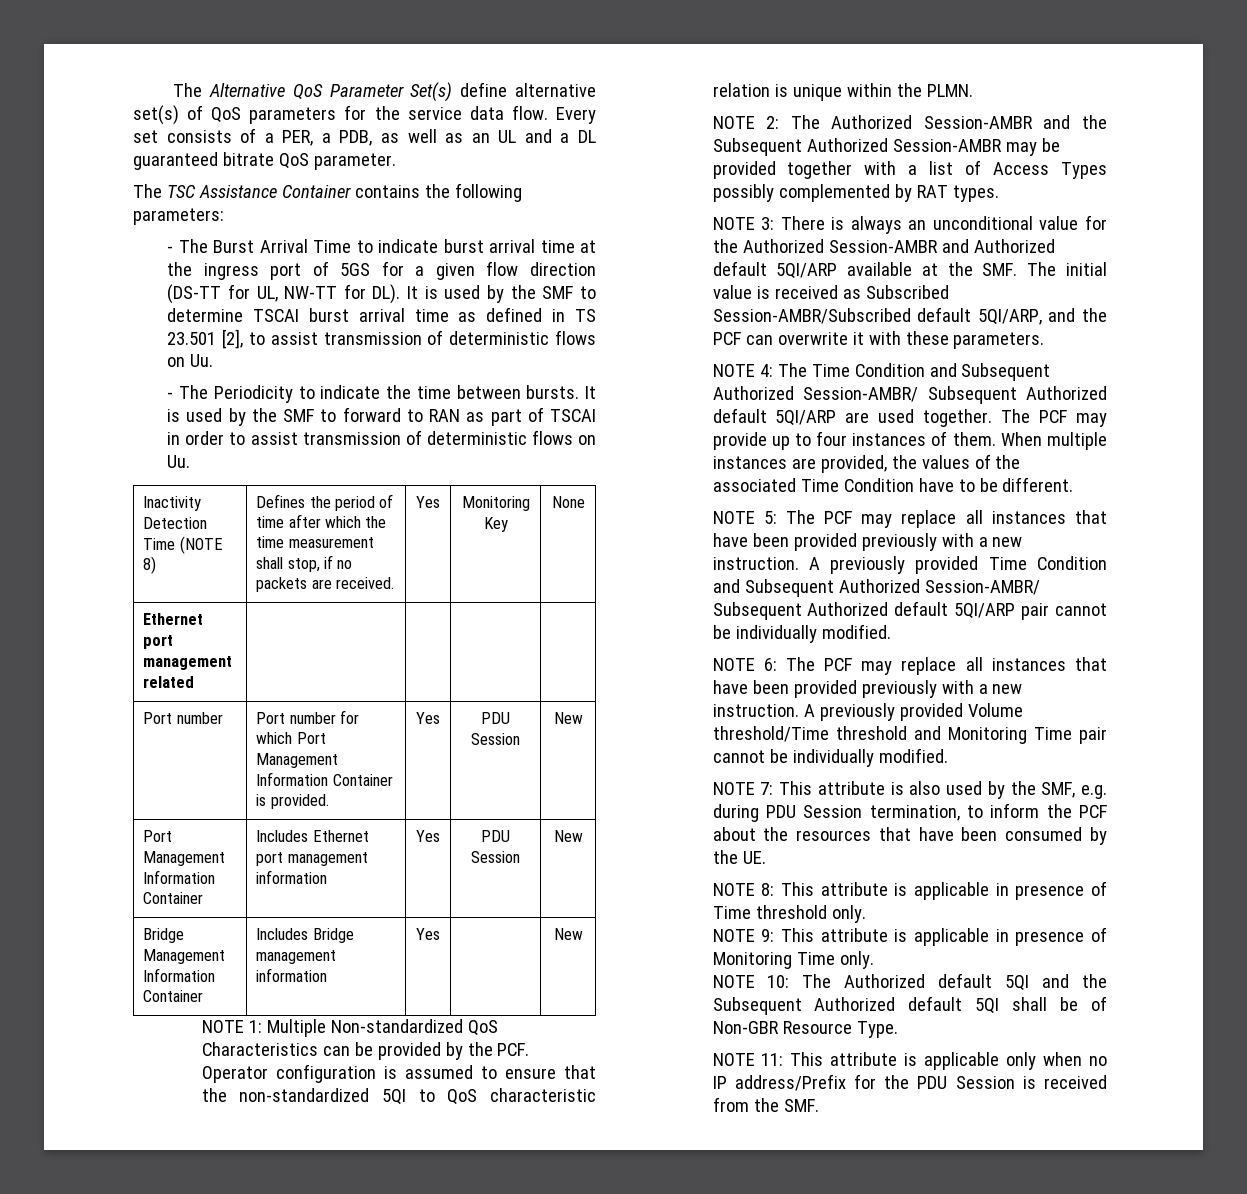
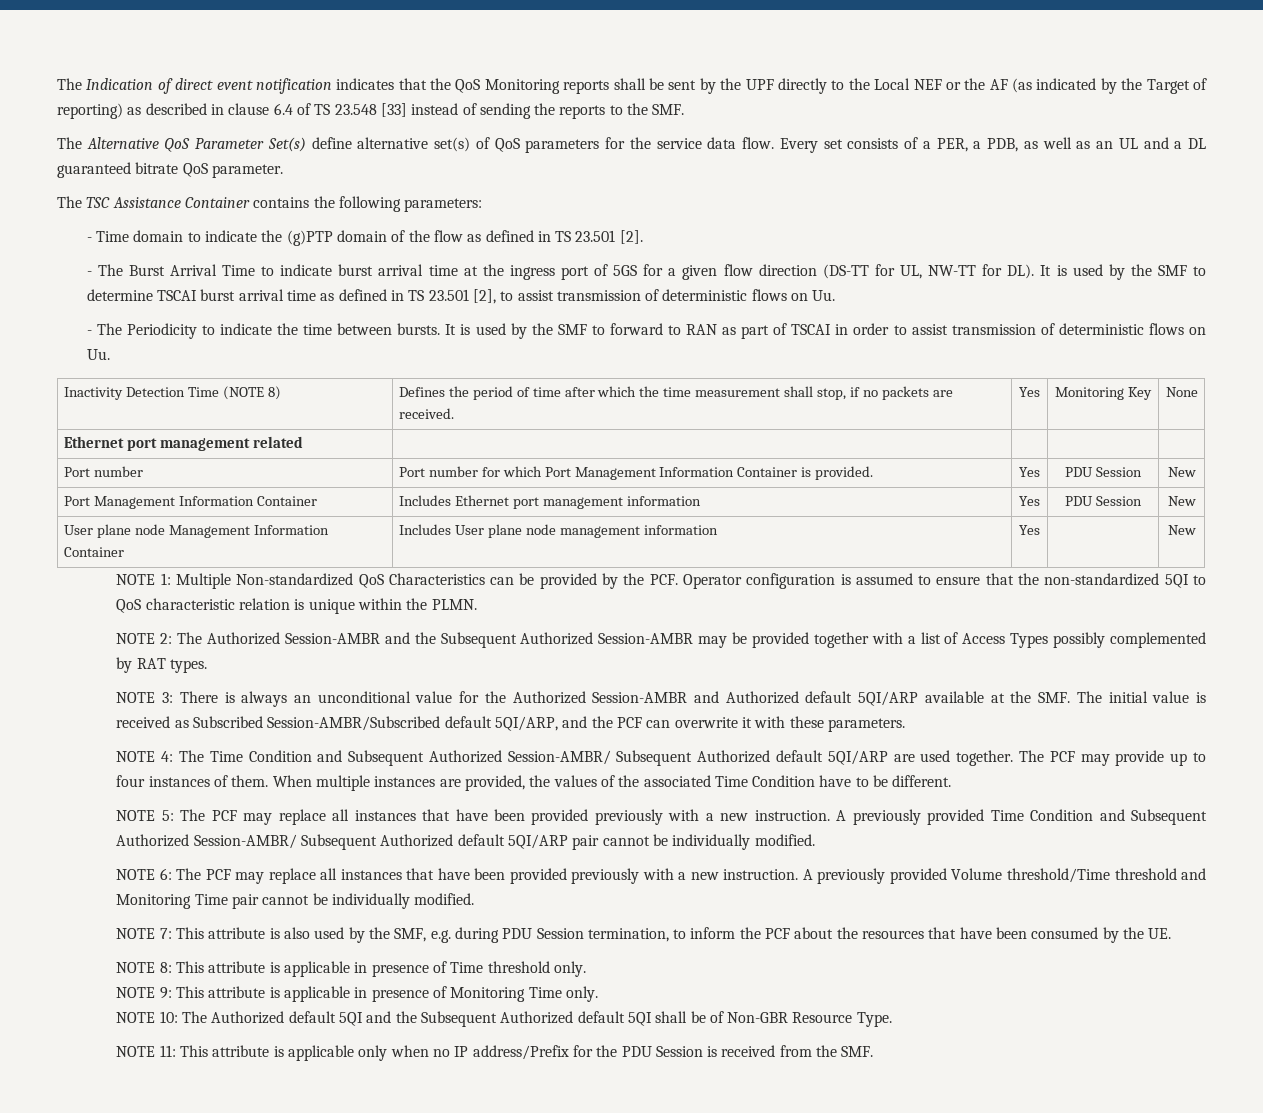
[173,83,203,97] The -> [57,78,1207,94] [57,103,685,119] [57,137,82,149] The Indication of direct event notification indicates that the QoS Monitoring reports shall be sent by the UPF directly to the Local NEF or the AF (as indicated by the Target of reporting) as described in clause 6.4 of TS 23.548 [33] instead of sending the reports to the SMF. // The
(224, 216) none -> [86,230,643,246] // - Time domain to indicate the (g)PTP domain of the flow as defined in TS 23.501 [2].
[143,928,185,943] [143,949,226,964] [143,968,216,982] [143,990,204,1002] [256,928,354,943] Bridge Management Information Container | Includes Bridge -> [63,524,329,538] [63,547,124,557] [398,524,556,538] User plane node Management Information Container | Includes User plane node

